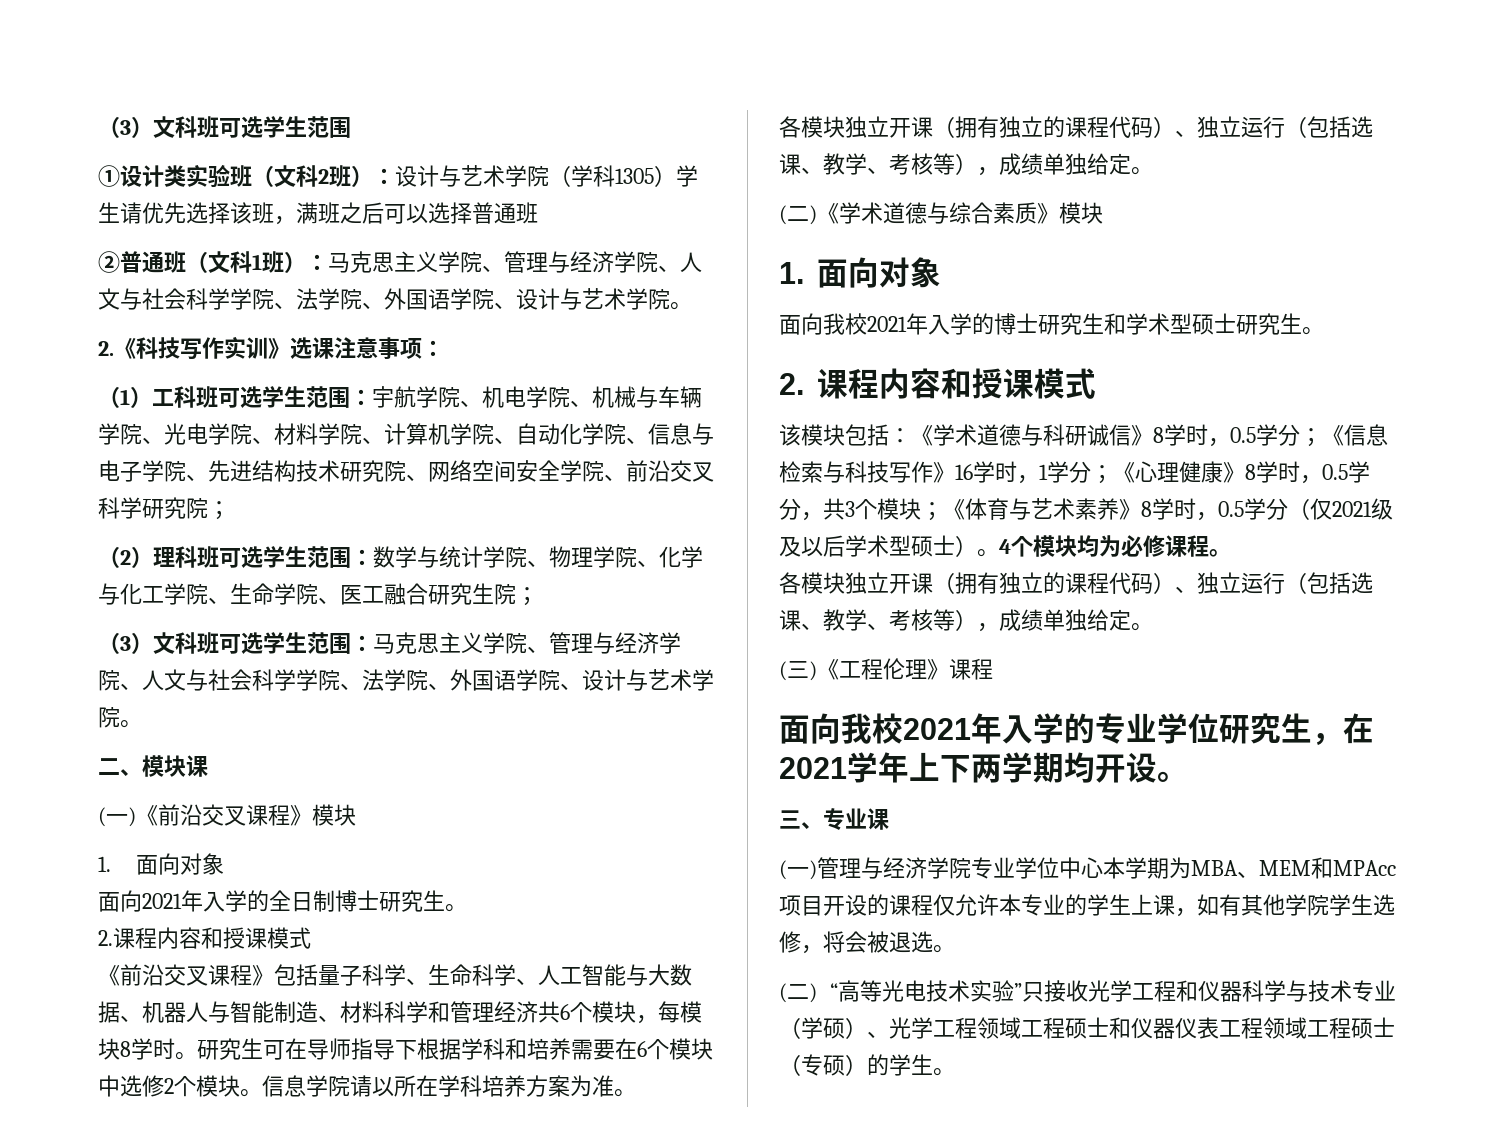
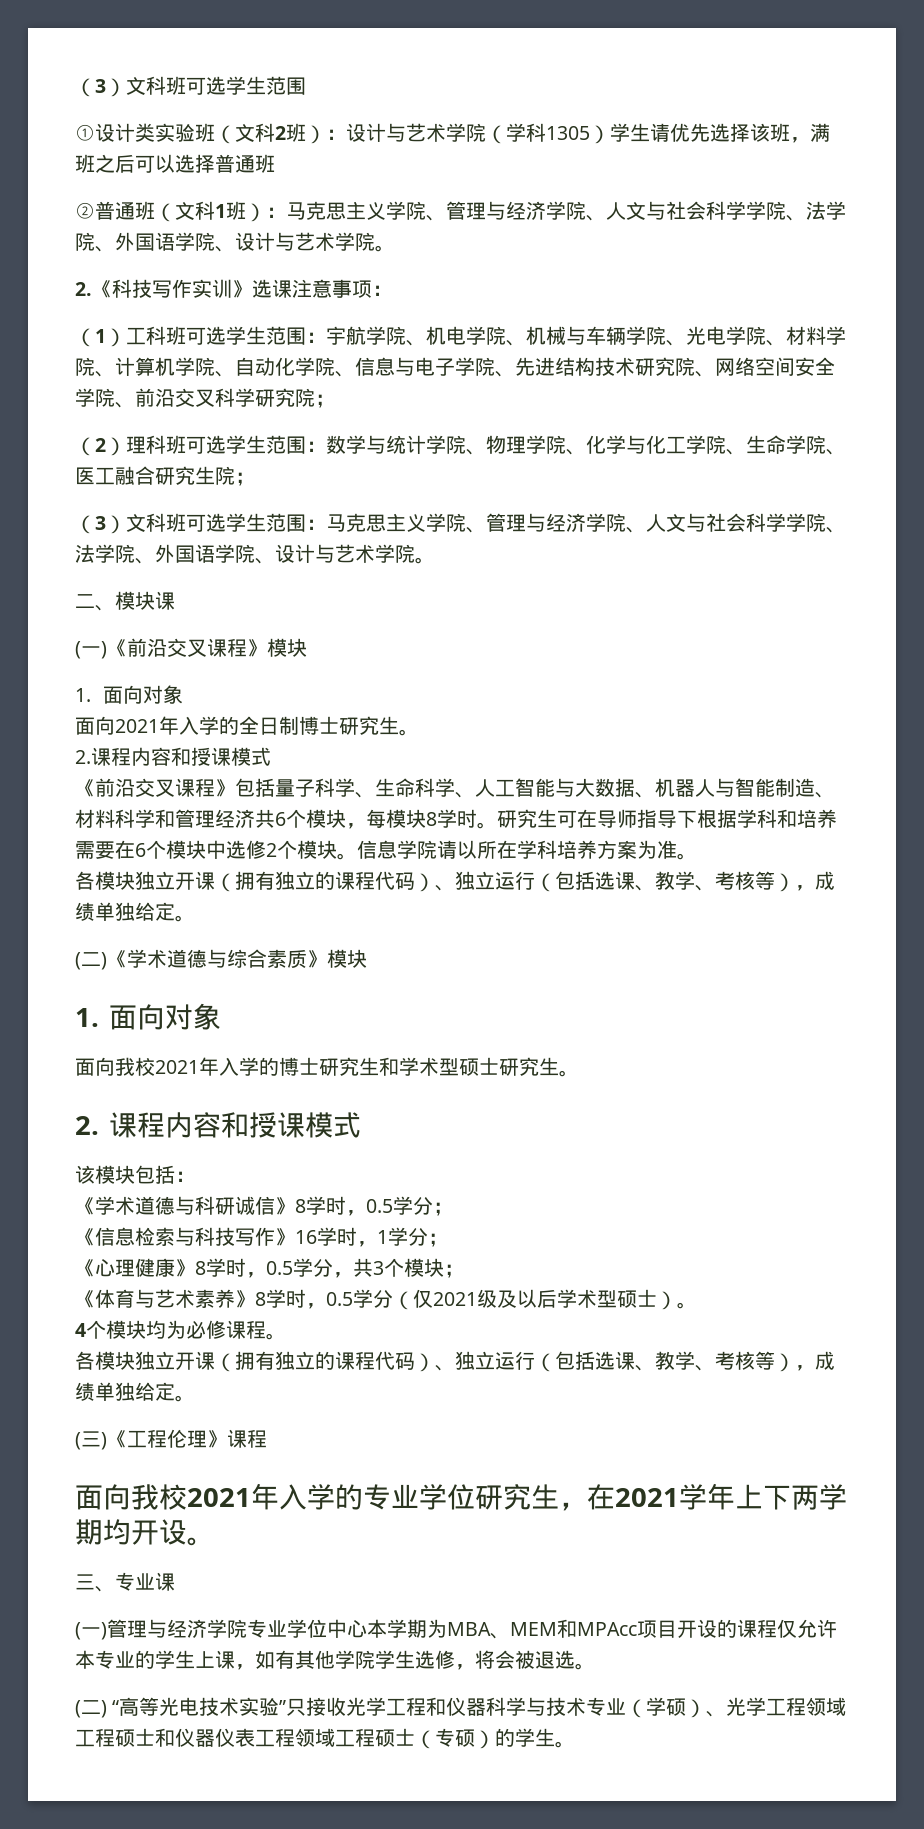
(911, 435) none -> (195, 1176) //
(1322, 437) none -> (453, 1209) //
(1113, 474) none -> (448, 1240) //
(943, 511) none -> (464, 1271) //
(999, 553) none -> (697, 1305) //

